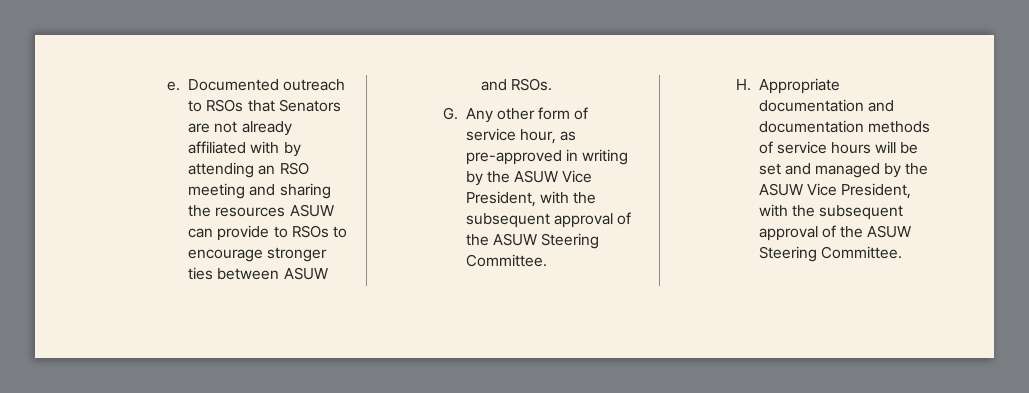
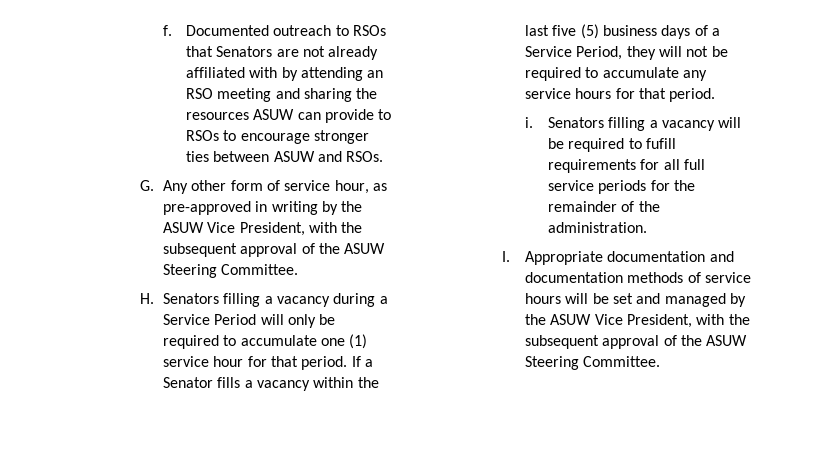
[167,81,181,91] e. -> [162,25,172,36] f.
(751, 85) none -> [162,293,388,307] [162,314,336,328] [162,334,368,349] [162,356,373,370] [162,377,379,391] [524,24,720,39] [524,46,728,60] [524,67,707,81] [524,88,716,102] [524,117,742,131] [547,138,676,152] [547,159,705,173] [547,180,695,194] [547,201,660,212] [547,222,647,233] [501,251,510,262] Senators filling a vacancy during a Service Period will only be required to accumulate one (1) service hour for that period. If a Senator fills a vacancy within the last five (5) business days of a Service Period, they will not be required to accumulate any service hours for that period. // i. Senators filling a vacancy will be required to fufill requirements for all full service periods for the remainder of the administration. // I.

